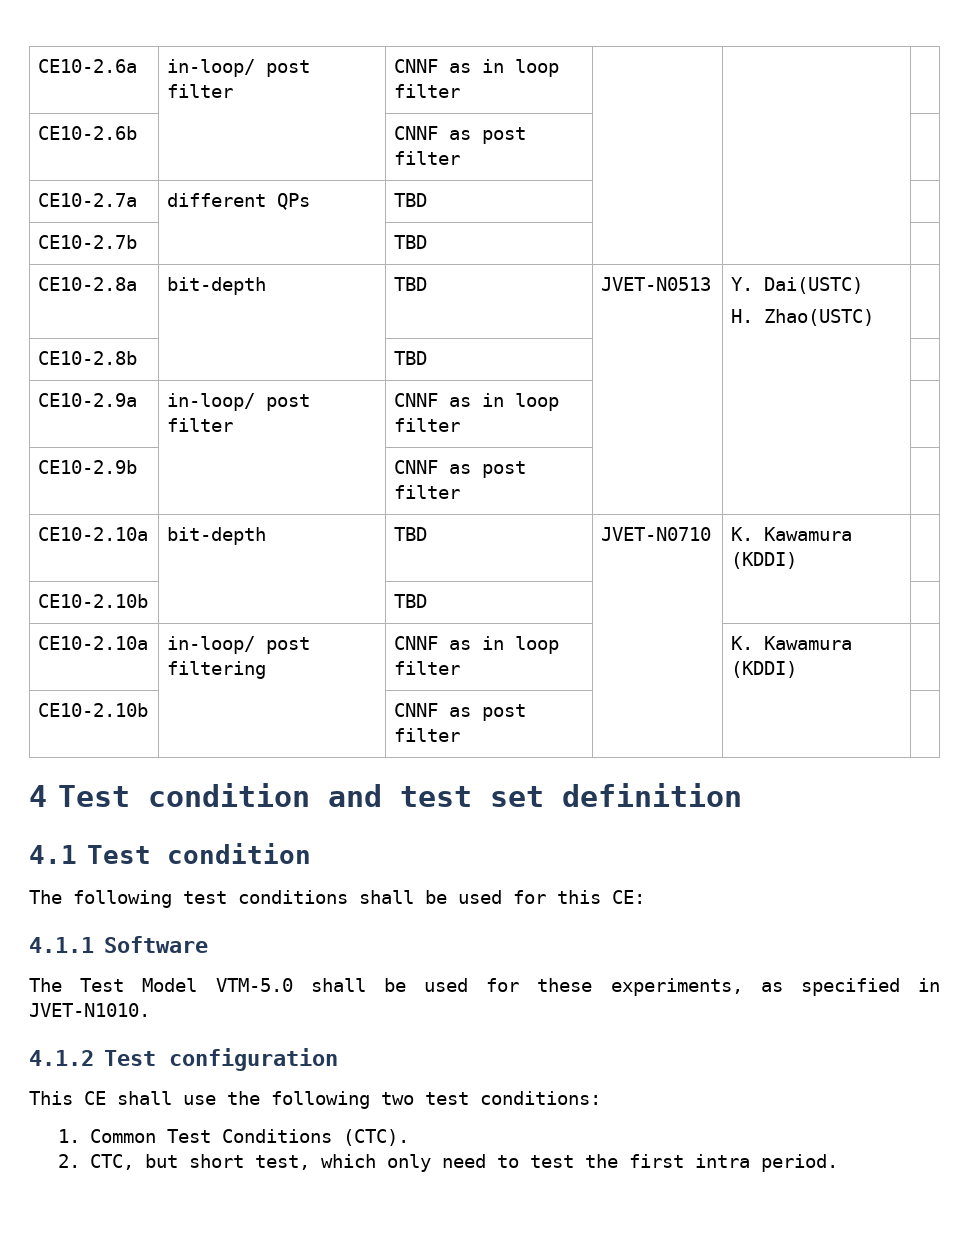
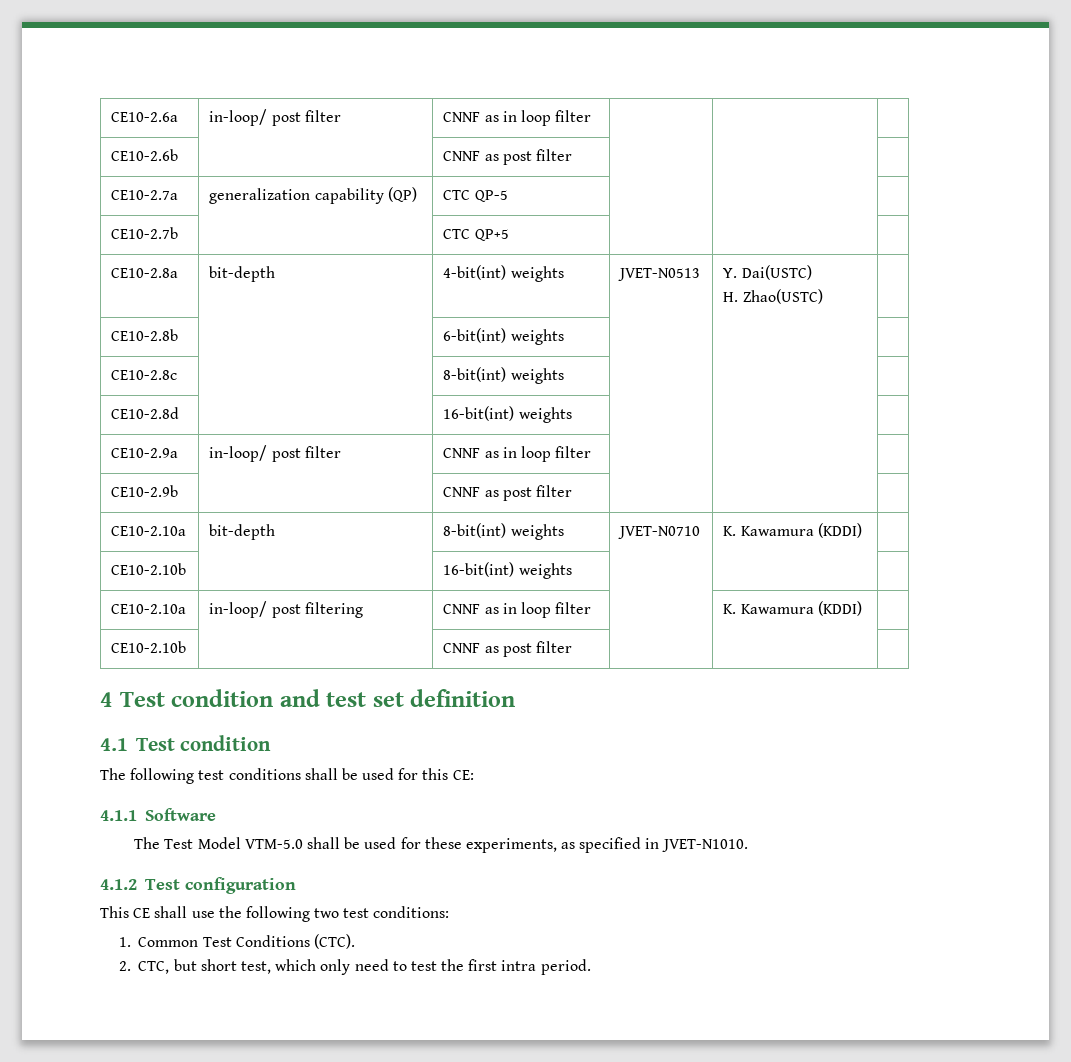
[167,193,311,210] [394,193,428,207] different QPs | TBD -> [209,187,417,204] [443,190,508,202] generalization capability (QP) | CTC QP-5
[394,235,428,249] TBD -> [443,229,509,241] CTC QP+5
[394,277,428,291] TBD -> [443,265,564,282] 4-bit(int) weights
[394,351,428,365] TBD -> [443,328,564,345] [111,370,178,380] [443,367,564,384] [111,407,180,419] [443,406,572,423] 6-bit(int) weights | | | // CE10-2.8c | | 8-bit(int) weights | | | // CE10-2.8d | | 16-bit(int) weights
[394,527,428,541] TBD -> [443,523,564,540] 8-bit(int) weights
[394,594,428,608] TBD -> [443,562,572,579] 16-bit(int) weights

